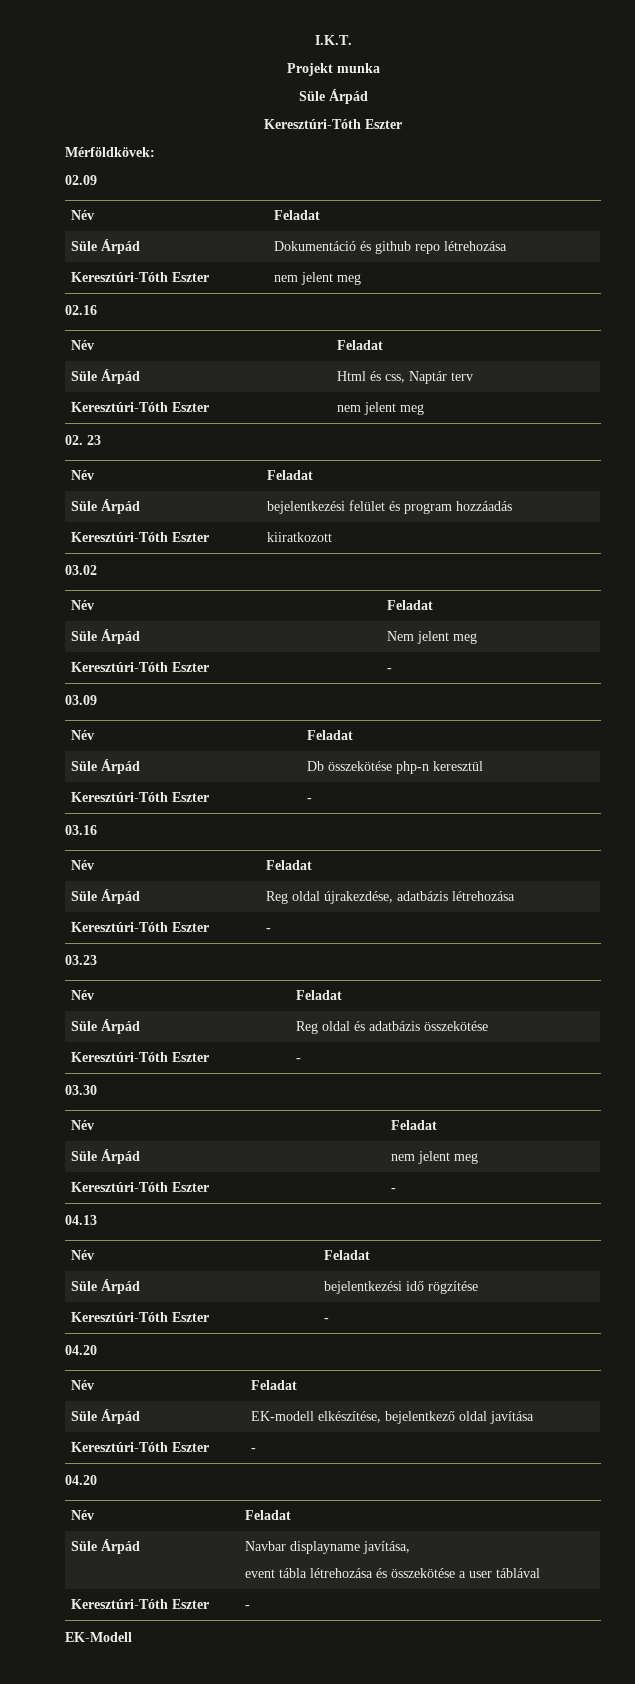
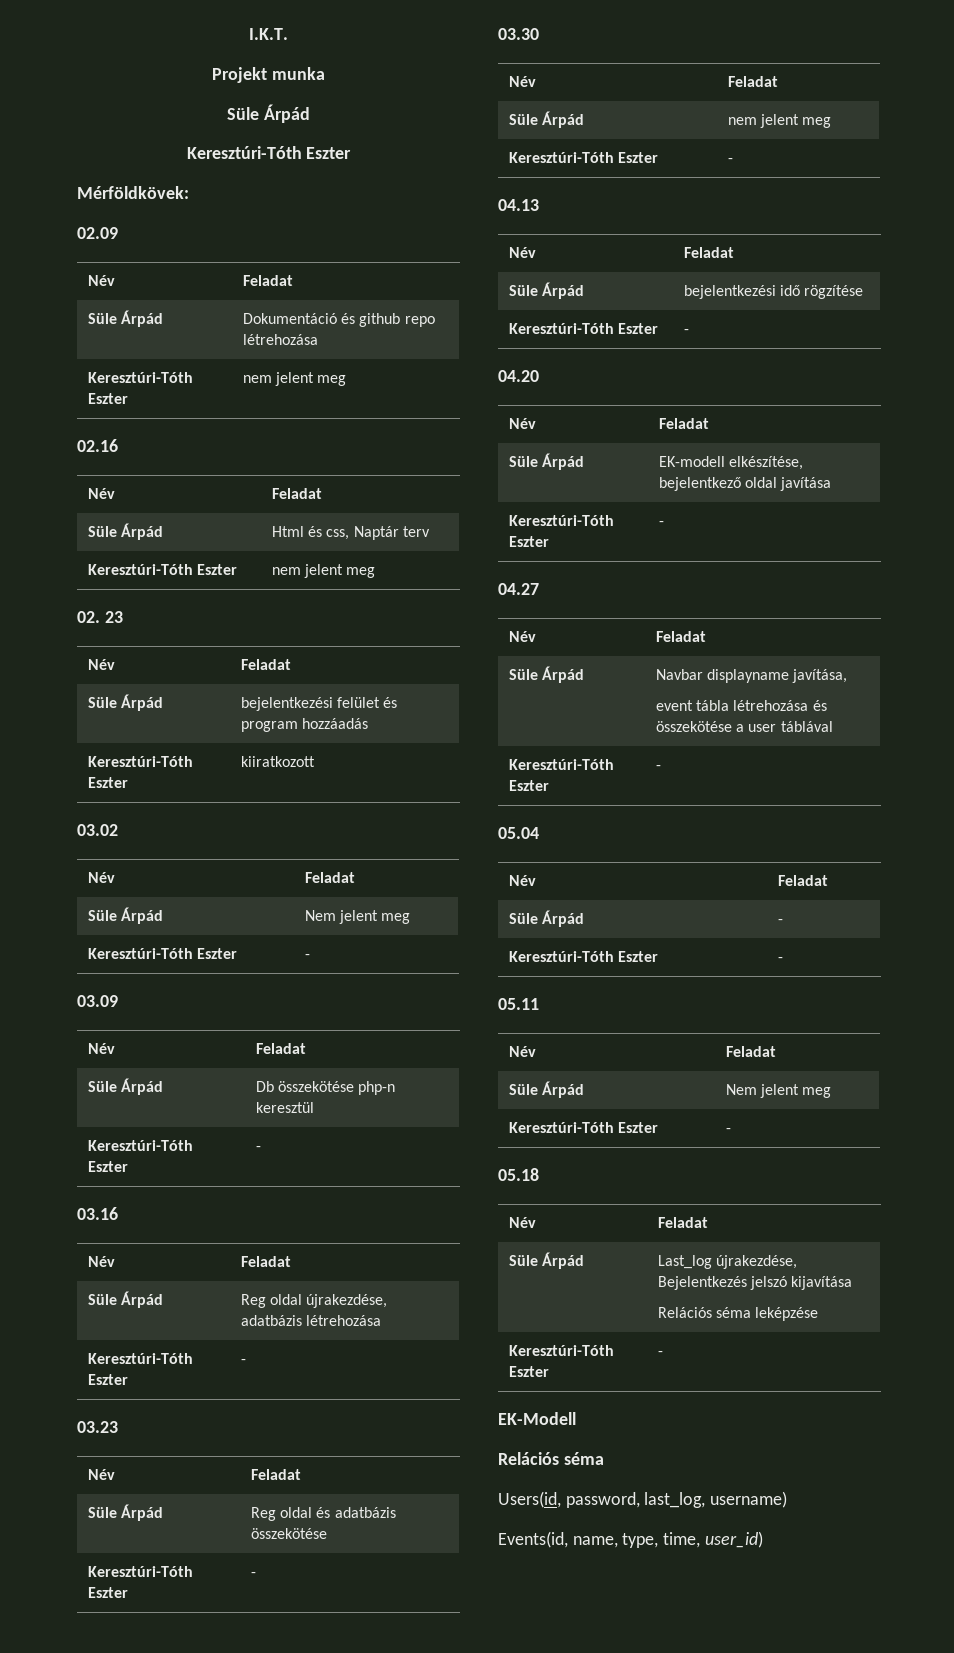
[65,1475,97,1485] 04.20 -> [498,583,539,595] 04.27
[65,1632,132,1642] EK-Modell -> [498,827,539,839] [508,875,536,886] [777,875,828,886] [508,910,585,927] [777,919,783,924] [508,951,659,962] [777,957,783,962] [498,998,539,1010] [508,1046,536,1057] [725,1046,776,1057] [508,1081,585,1098] [725,1084,832,1098] [508,1122,659,1133] [725,1128,731,1133] [498,1168,539,1181] [508,1217,536,1228] [657,1217,708,1228] [508,1252,585,1269] [657,1255,798,1269] [657,1276,853,1290] [657,1307,819,1321] [508,1345,614,1356] [508,1366,549,1377] [657,1351,663,1356] [498,1412,576,1425] [498,1452,604,1465] [498,1491,788,1508] [498,1531,763,1548] 05.04 // Név | Feladat // Süle Árpád | - // Keresztúri-Tóth Eszter | - // 05.11 // Név | Feladat // Süle Árpád | Nem jelent meg // Keresztúri-Tóth Eszter | - // 05.18 // Név | Feladat // Süle Árpád | Last_log újrakezdése, Bejelentkezés jelszó kijavítása // Relációs séma leképzése // Keresztúri-Tóth Eszter | - // EK-Modell // Relációs séma // Users(id, password, last_log, username) // Events(id, name, type, time, user_id)

